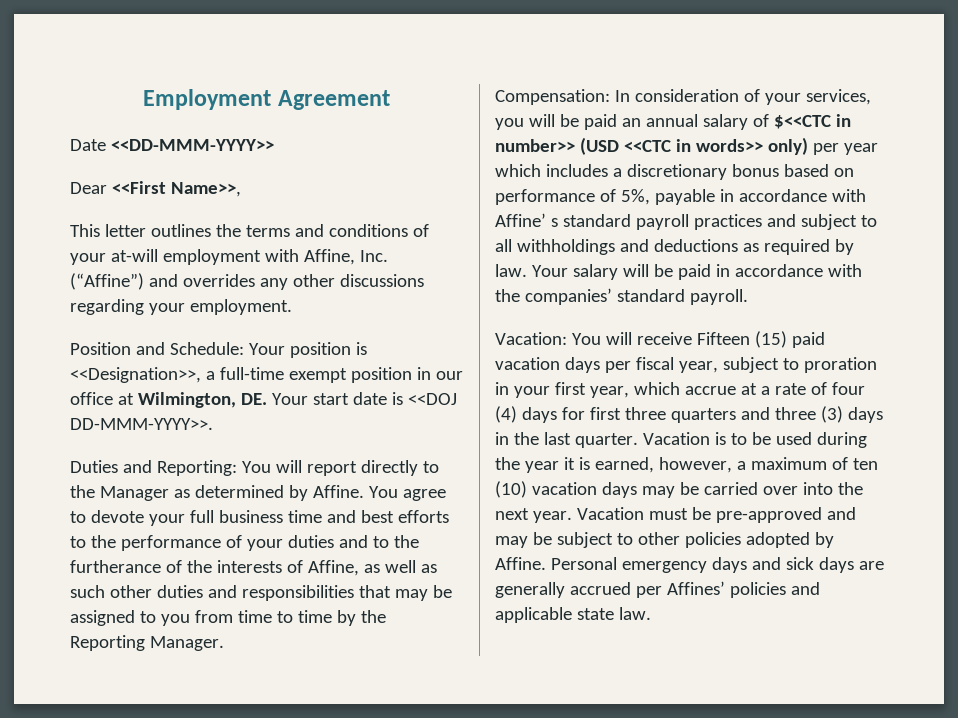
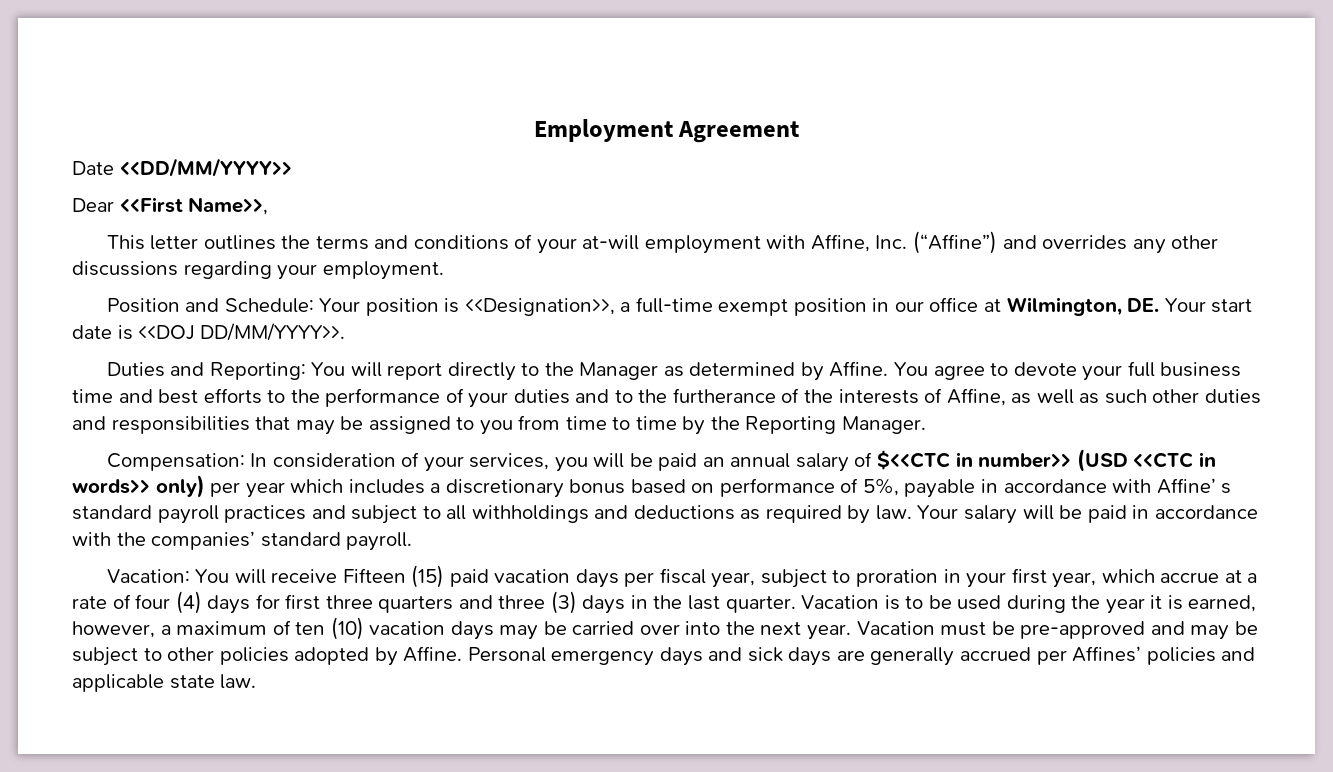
[110,139,274,151] <<DD-MMM-YYYY>> -> [119,158,292,177] <<DD/MM/YYYY>>
[70,418,213,430] DD-MMM-YYYY>>. -> [199,323,345,341] DD/MM/YYYY>>.

